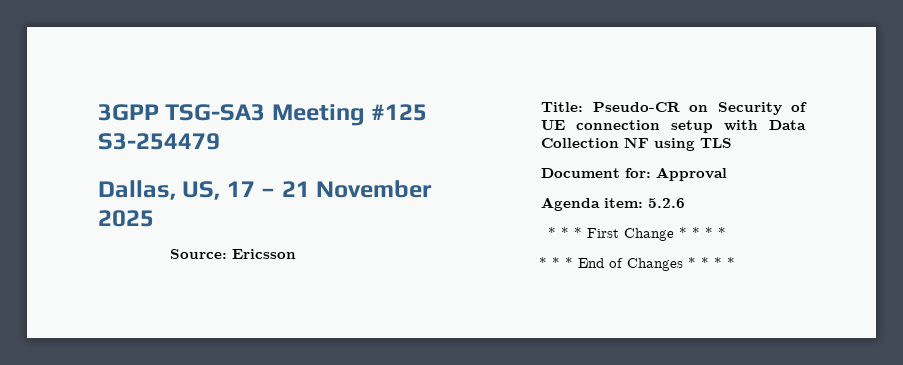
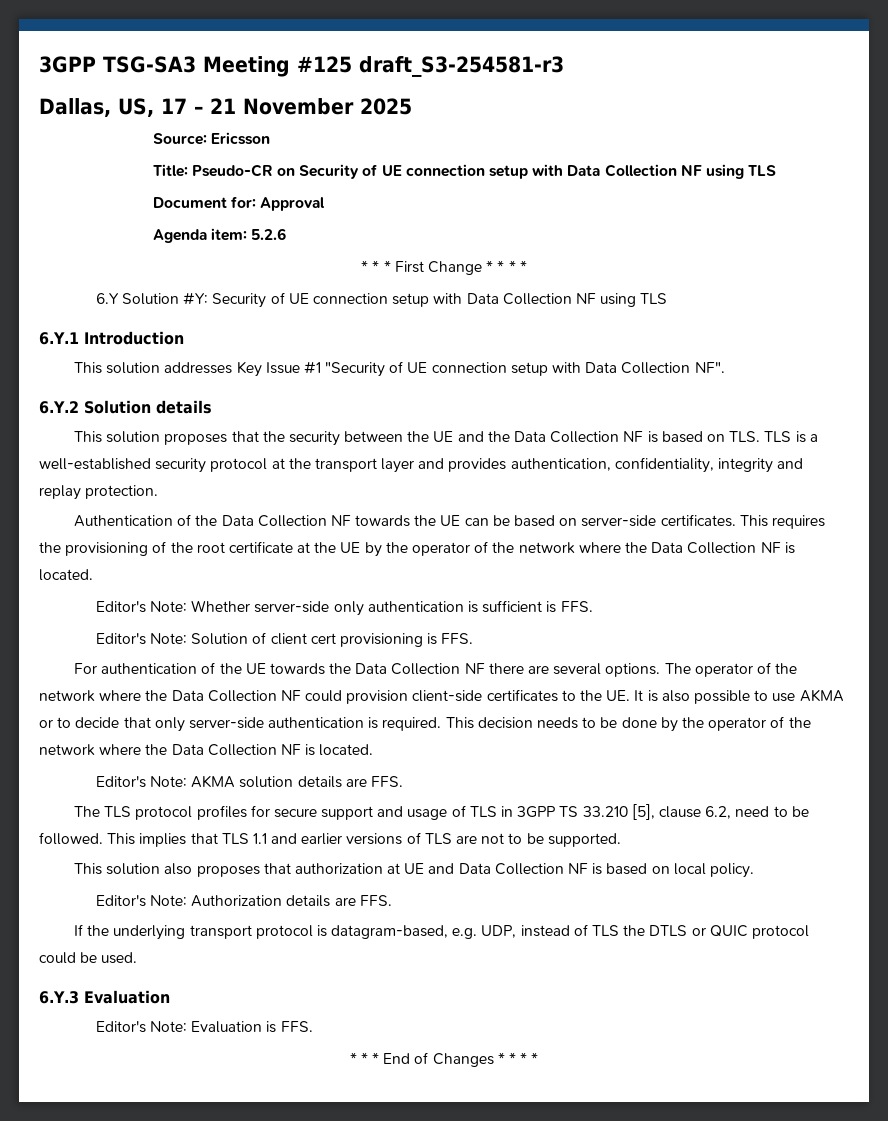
[98,133,220,150] S3-254479 -> [359,56,564,77] draft_S3-254581-r3
(726, 232) none -> [95,292,668,308] [39,331,184,345] [74,361,725,377] [39,400,212,414] [74,431,818,446] [39,457,804,473] [39,485,159,500] [74,514,825,529] [39,541,795,557] [39,569,93,581] [95,600,593,616] [95,632,474,647] [74,662,798,677] [39,689,844,704] [39,716,811,732] [39,744,374,756] [95,775,403,788] [74,804,809,820] [39,832,621,847] [74,863,754,878] [95,895,392,907] [74,924,809,940] [39,952,138,964] [39,990,170,1004] [95,1021,313,1033] // 6.Y Solution #Y: Security of UE connection setup with Data Collection NF using TLS // 6.Y.1 Introduction // This solution addresses Key Issue #1 "Security of UE connection setup with Data Collection NF". // 6.Y.2 Solution details // This solution proposes that the security between the UE and the Data Collection NF is based on TLS. TLS is a well-established security protocol at the transport layer and provides authentication, confidentiality, integrity and replay protection. // Authentication of the Data Collection NF towards the UE can be based on server-side certificates. This requires the provisioning of the root certificate at the UE by the operator of the network where the Data Collection NF is located. // Editor's Note: Whether server-side only authentication is sufficient is FFS. // Editor's Note: Solution of client cert provisioning is FFS. // For authentication of the UE towards the Data Collection NF there are several options. The operator of the network where the Data Collection NF could provision client-side certificates to the UE. It is also possible to use AKMA or to decide that only server-side authentication is required. This decision needs to be done by the operator of the network where the Data Collection NF is located. // Editor's Note: AKMA solution details are FFS. // The TLS protocol profiles for secure support and usage of TLS in 3GPP TS 33.210 [5], clause 6.2, need to be followed. This implies that TLS 1.1 and earlier versions of TLS are not to be supported. // This solution also proposes that authorization at UE and Data Collection NF is based on local policy. // Editor's Note: Authorization details are FFS. // If the underlying transport protocol is datagram-based, e.g. UDP, instead of TLS the DTLS or QUIC protocol could be used. // 6.Y.3 Evaluation // Editor's Note: Evaluation is FFS.

